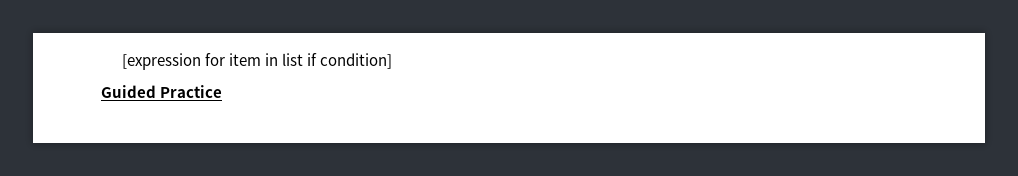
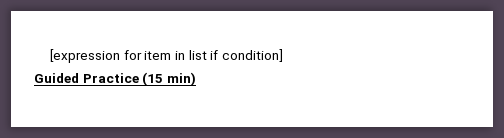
(223, 91) none -> [142,72,196,86] (15 min)

